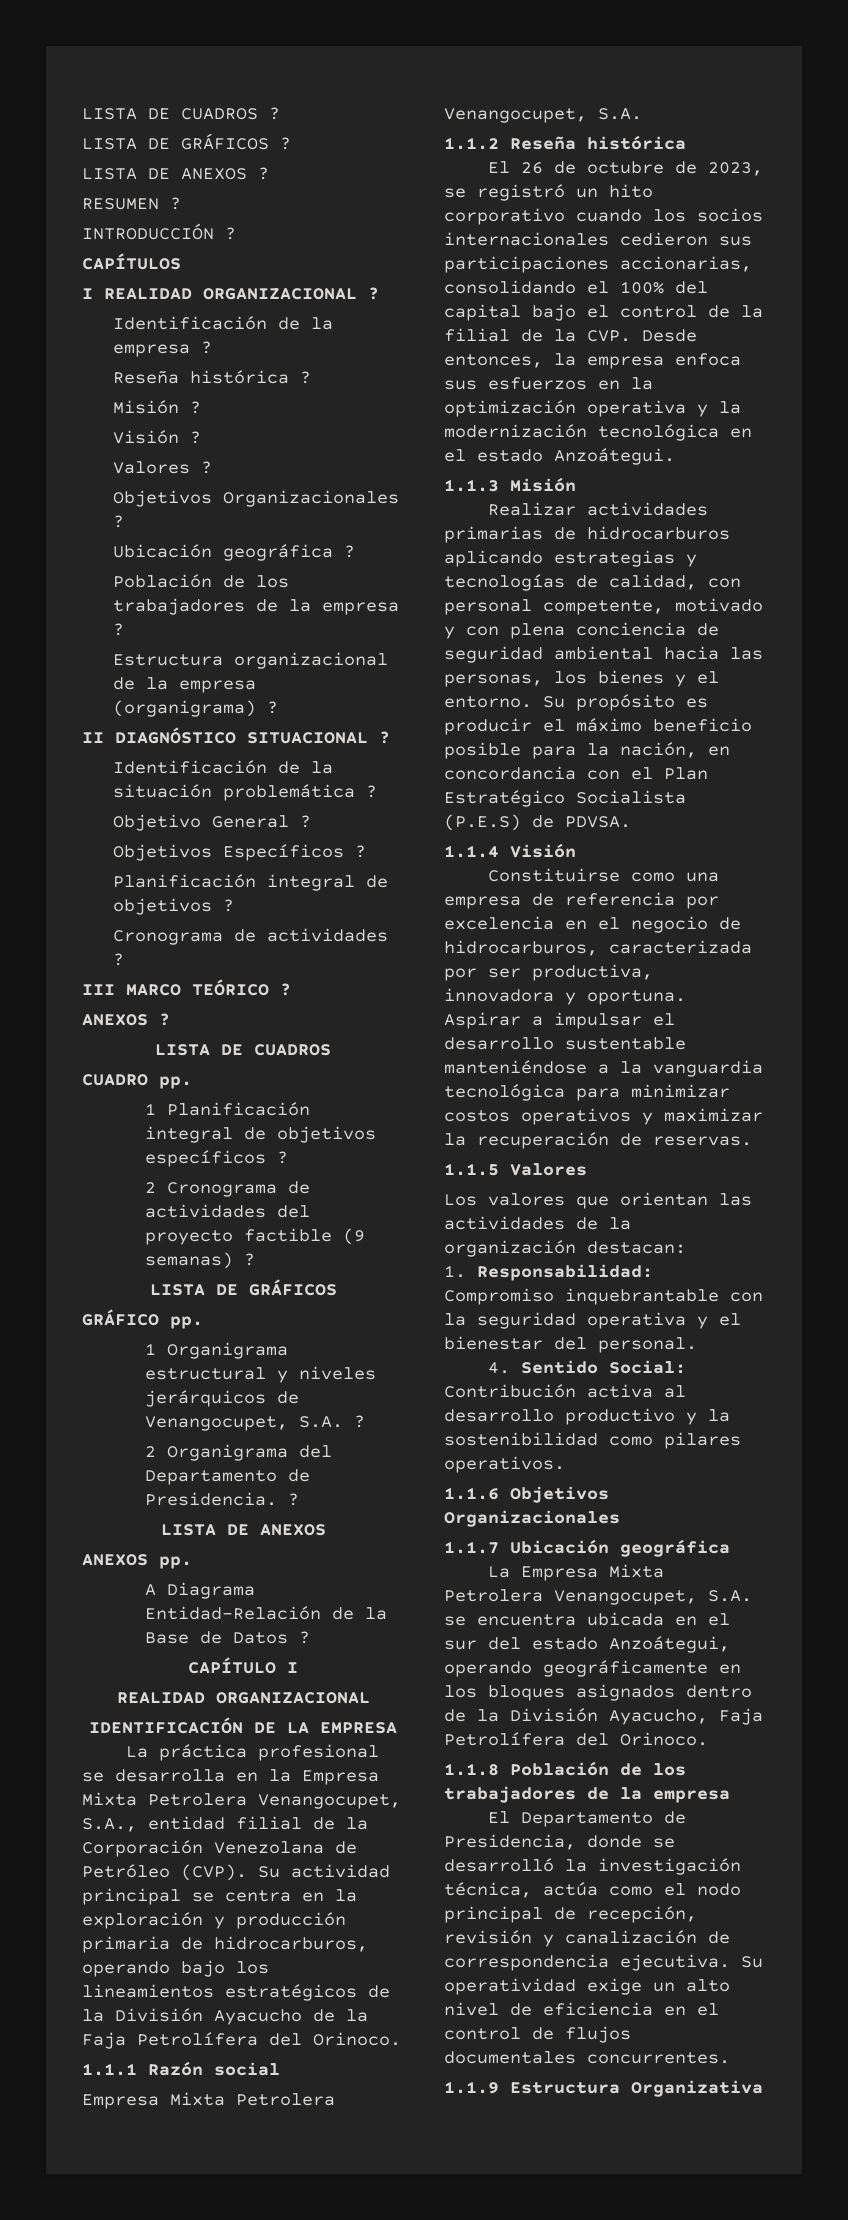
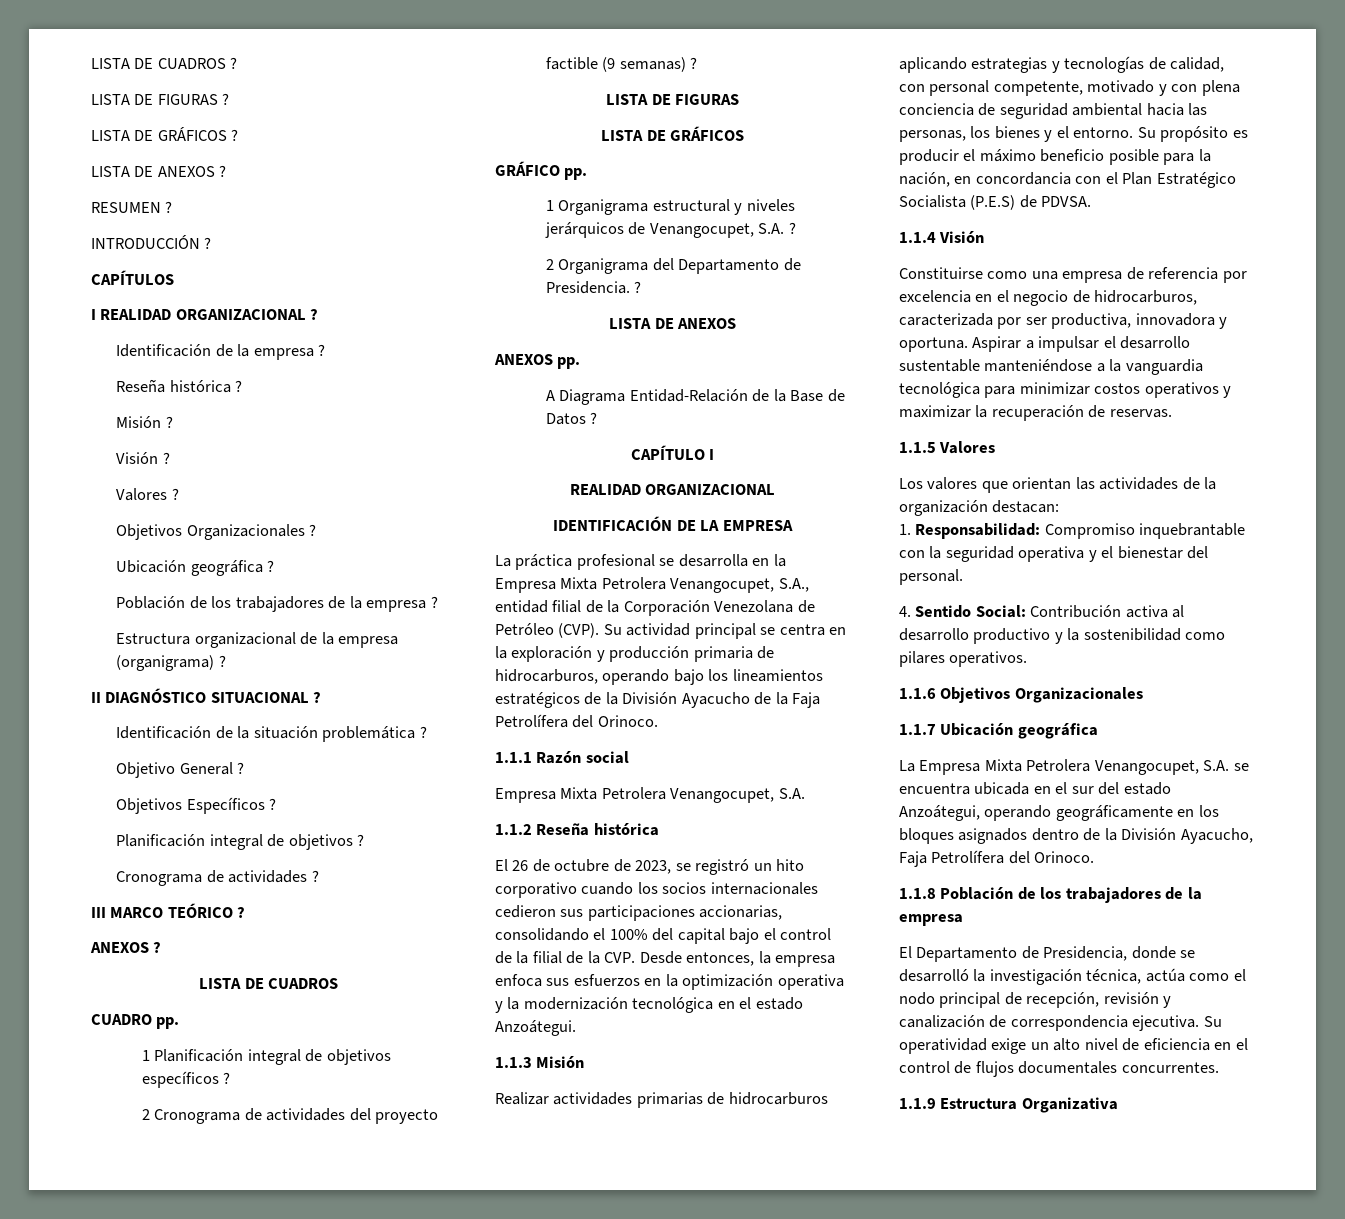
(280, 113) none -> [91,93,230,105] // LISTA DE FIGURAS ?
(255, 1259) none -> [606,94,739,105] // LISTA DE FIGURAS

